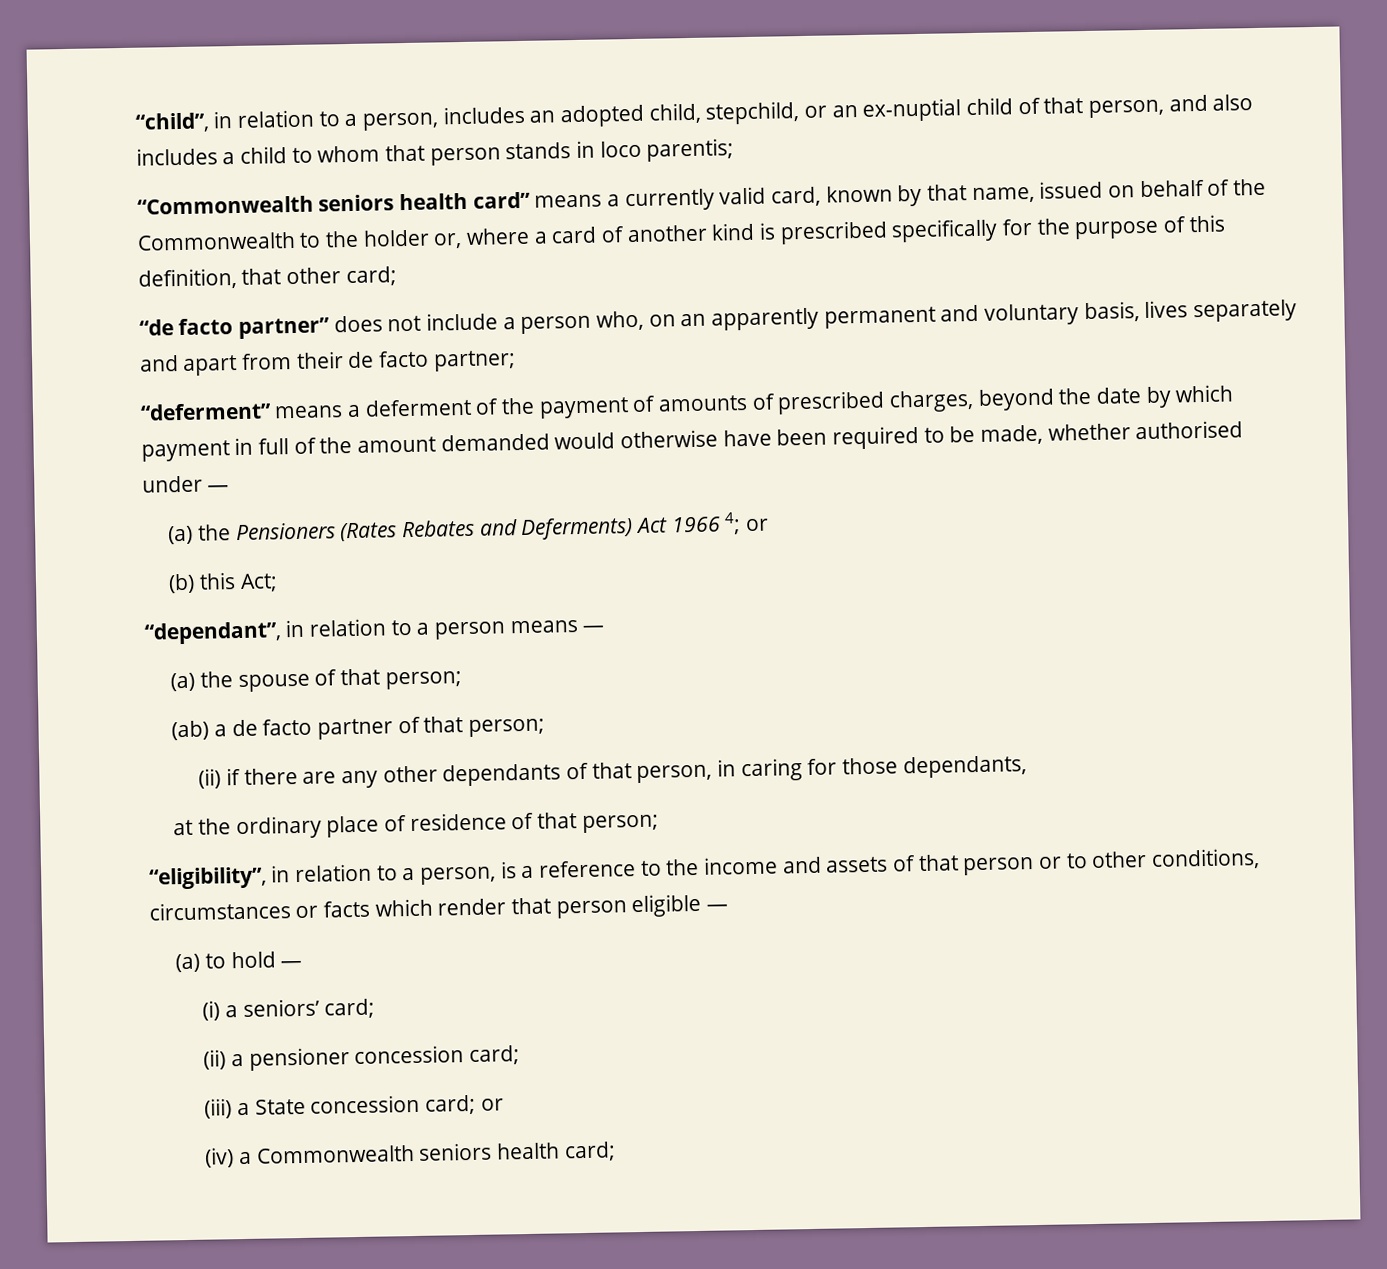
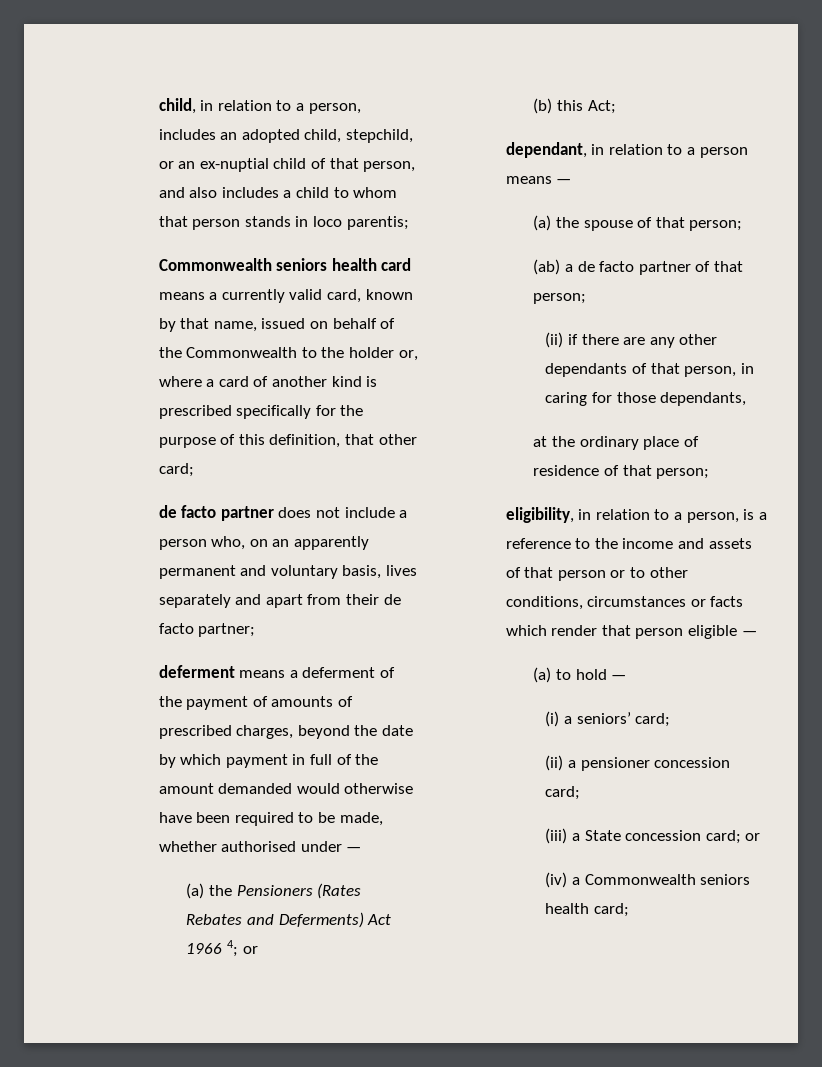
[134,112,210,133] “child”, -> [158,98,196,114] child,
[136,191,531,215] “Commonwealth seniors health card” -> [158,258,412,271] Commonwealth seniors health card
[138,317,330,339] “de facto partner” -> [158,505,274,521] de facto partner
[139,402,272,421] “deferment” -> [158,665,235,678] deferment
[143,621,282,645] “dependant”, -> [505,142,587,158] dependant,
[148,866,267,890] “eligibility”, -> [505,507,574,523] eligibility,

